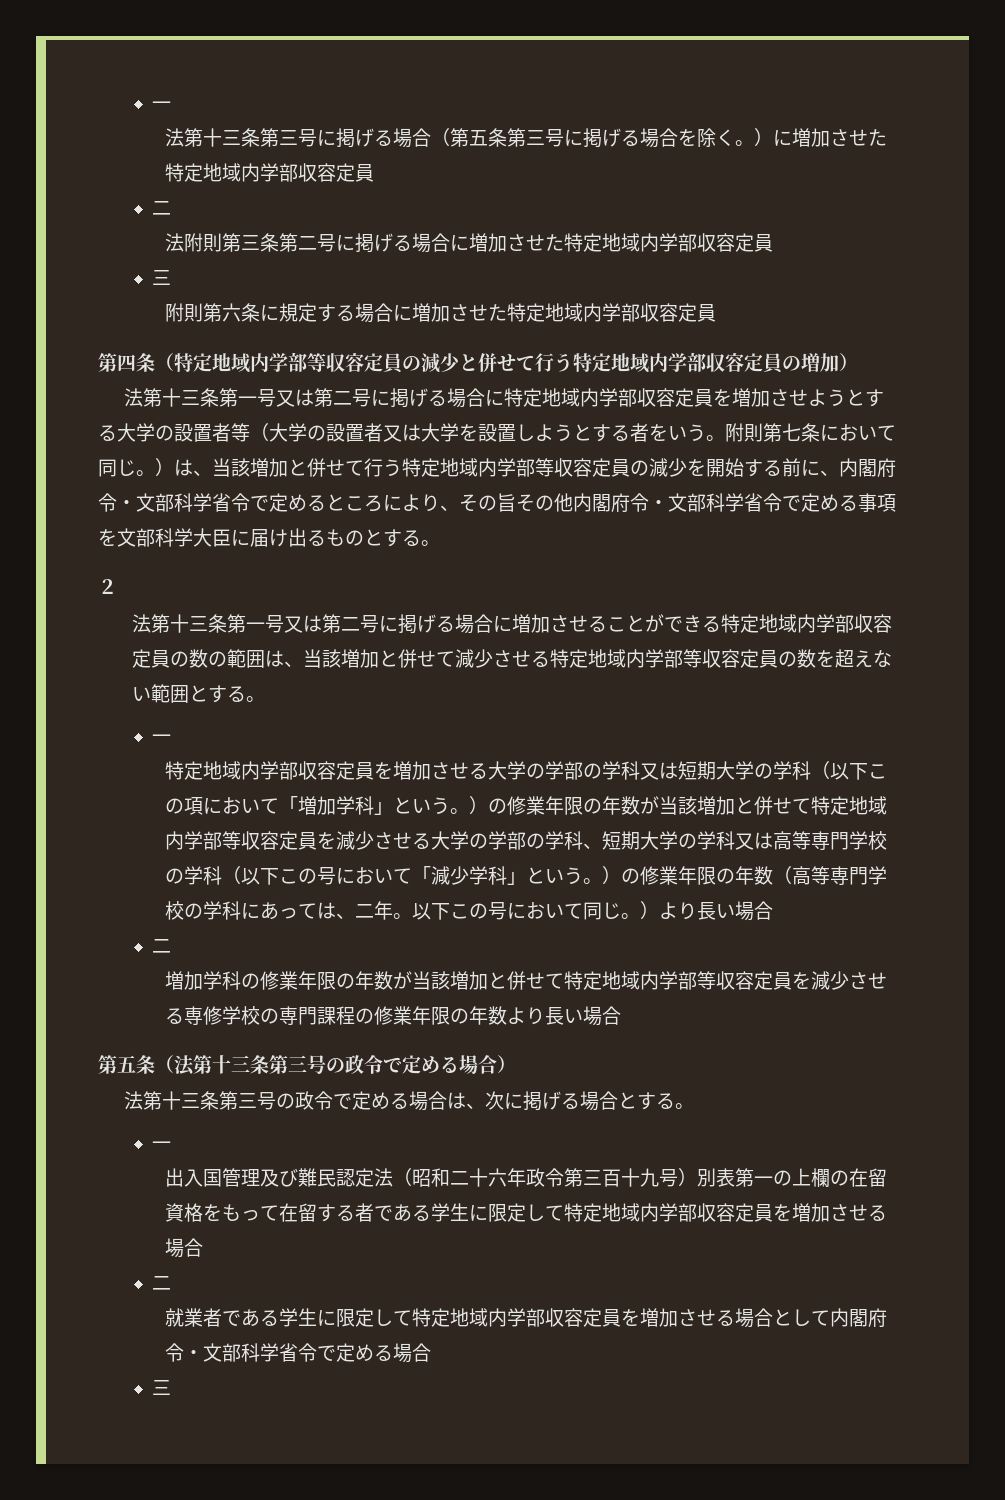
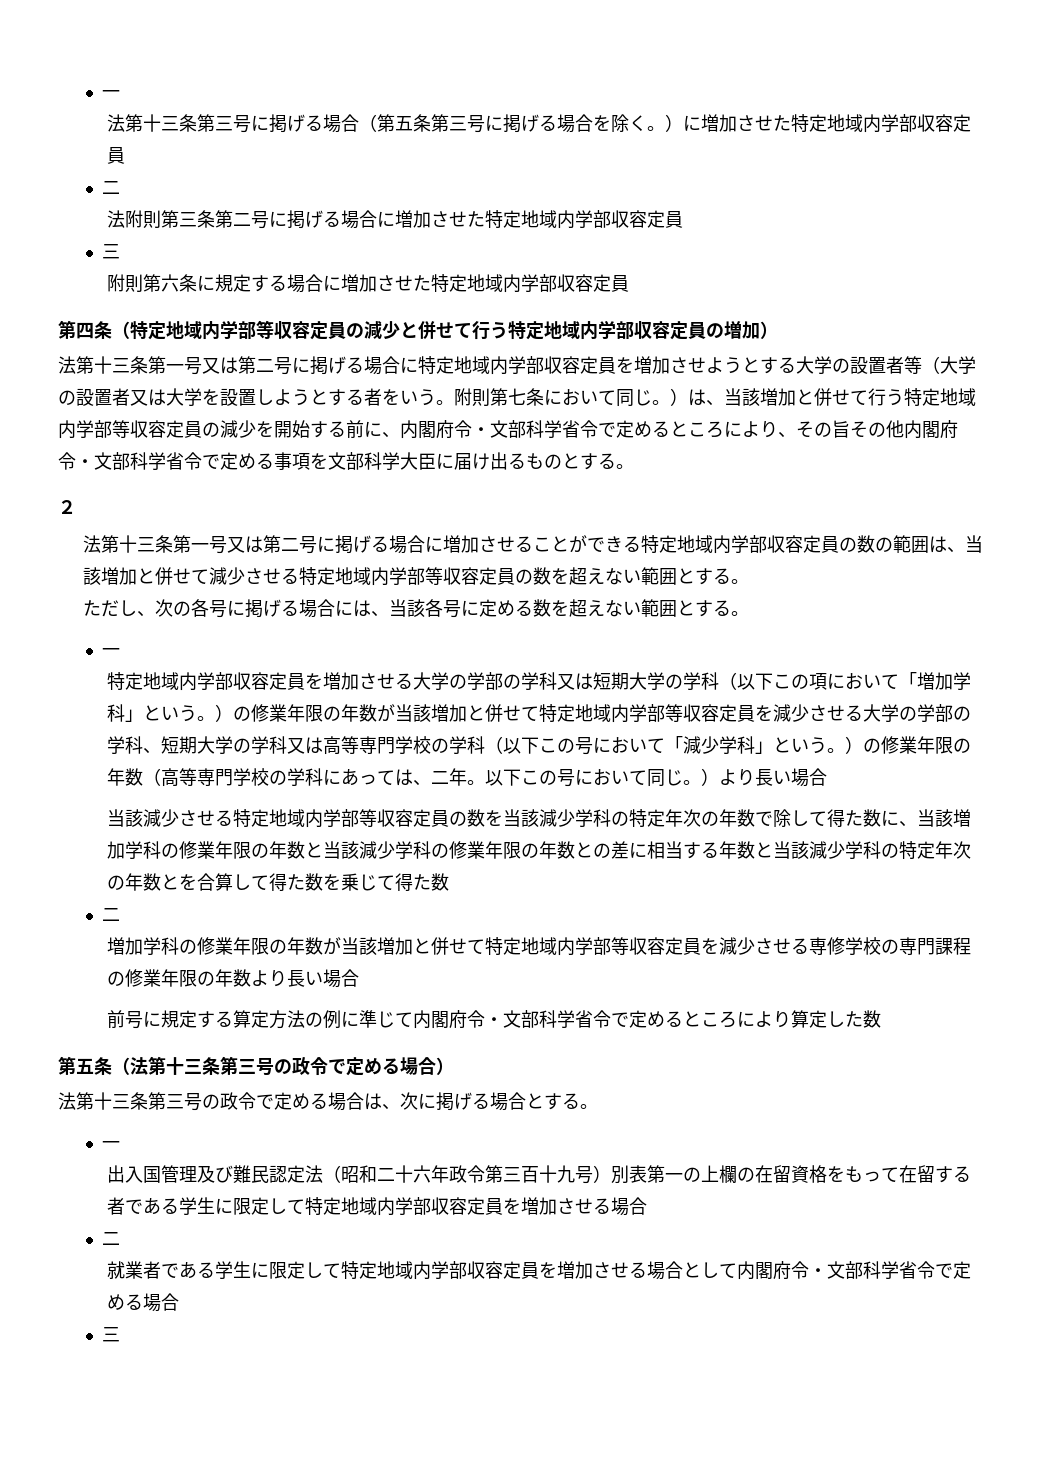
(265, 699) none -> [82,599,749,618] // ただし、次の各号に掲げる場合には、当該各号に定める数を超えない範囲とする。
(774, 910) none -> [107,809,972,828] [107,841,972,859] [107,873,450,891] // 当該減少させる特定地域内学部等収容定員の数を当該減少学科の特定年次の年数で除して得た数に、当該増加学科の修業年限の年数と当該減少学科の修業年限の年数との差に相当する年数と当該減少学科の特定年次の年数とを合算して得た数を乗じて得た数
(622, 1015) none -> [107,1010,882,1029] // 前号に規定する算定方法の例に準じて内閣府令・文部科学省令で定めるところにより算定した数

